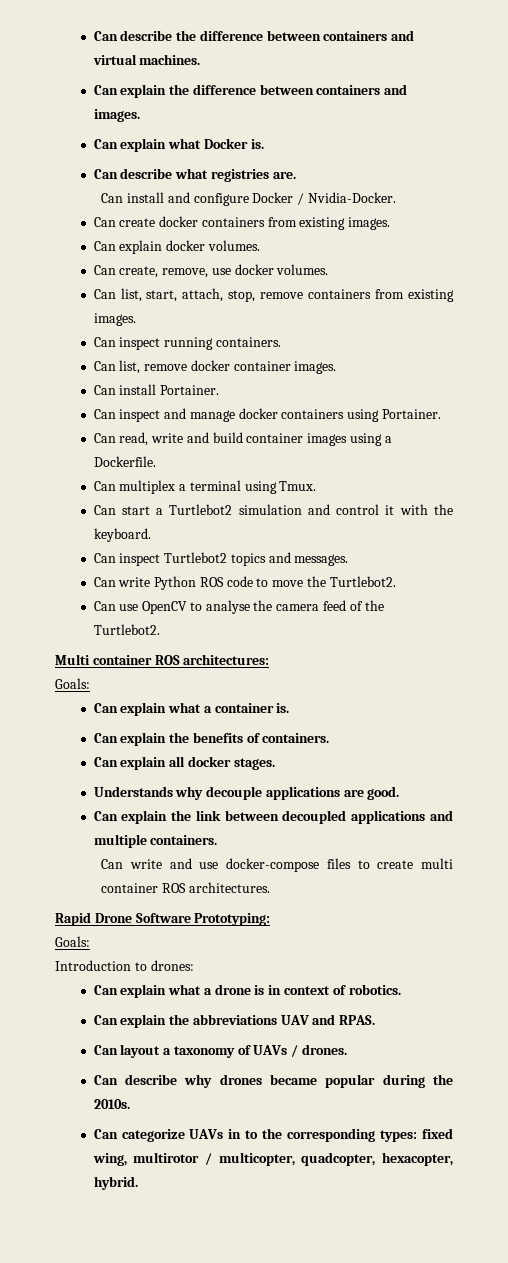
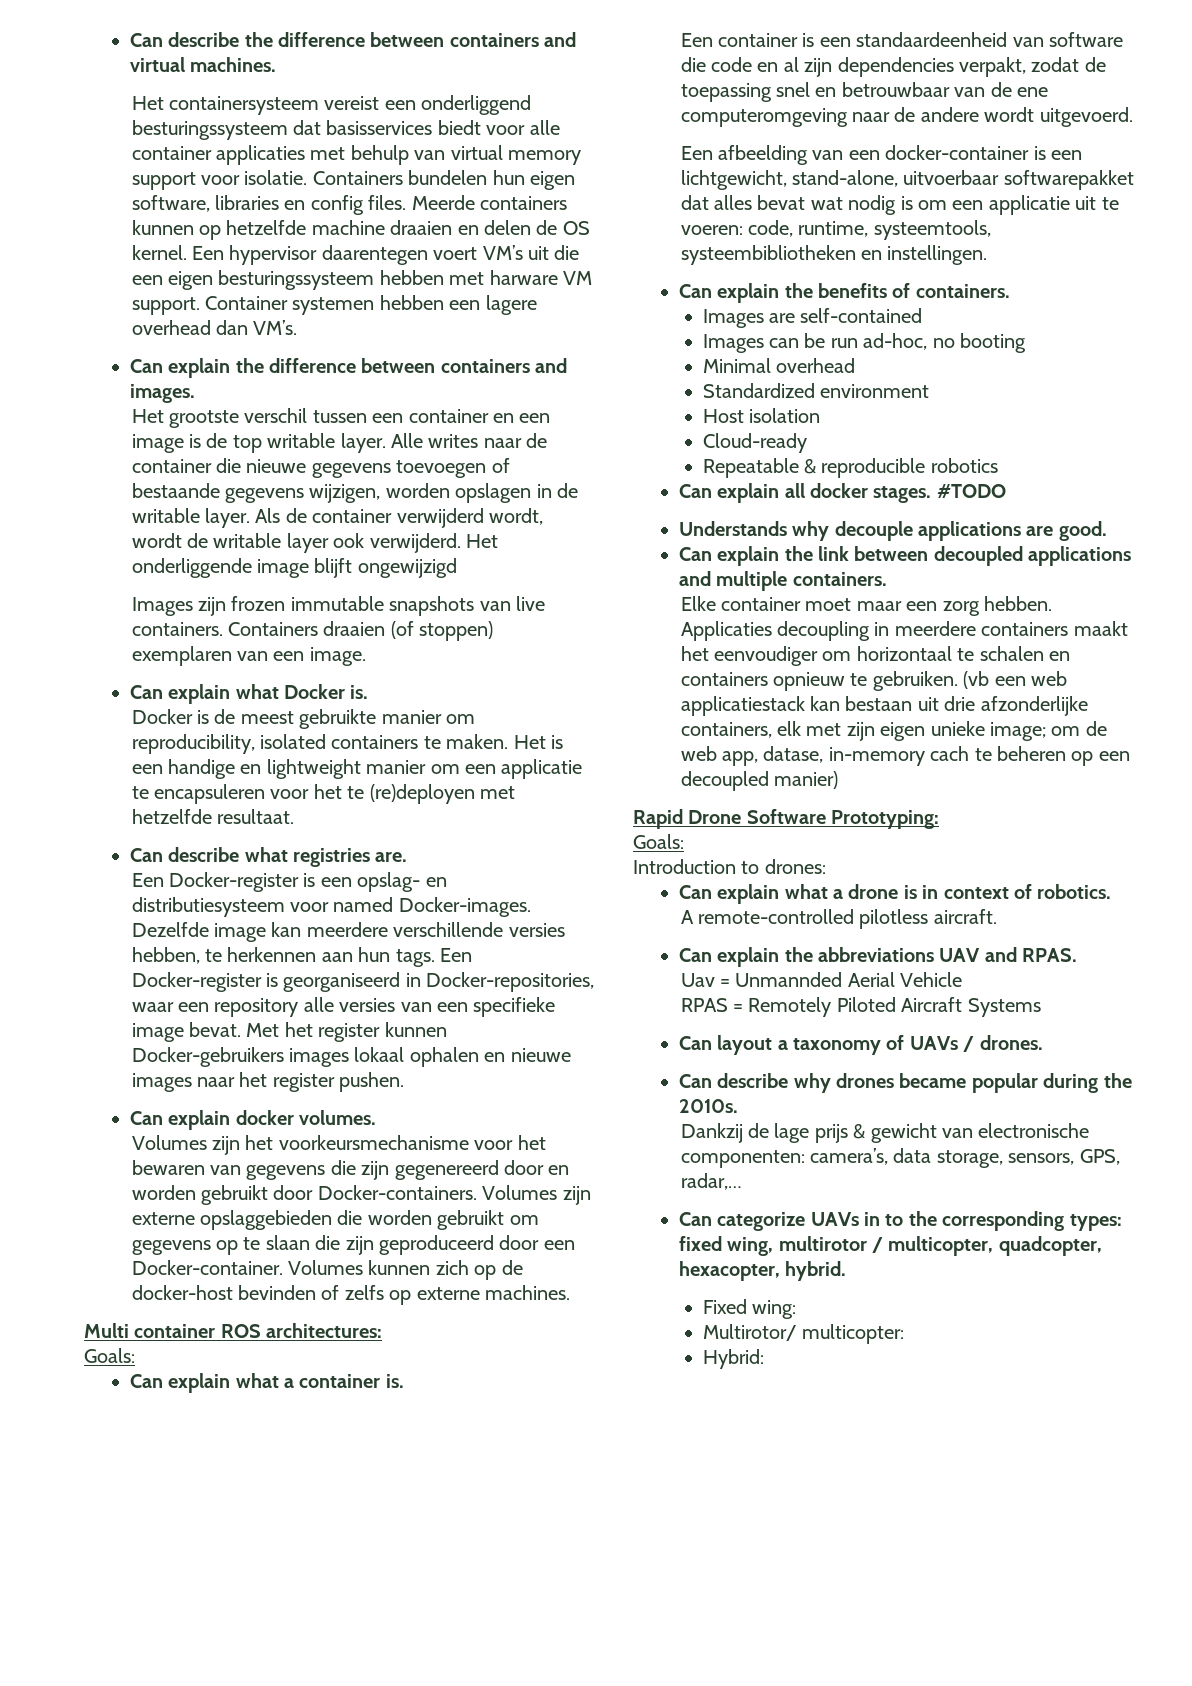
(201, 59) none -> [131,95,532,115] [131,120,560,140] [131,145,581,165] [131,170,575,190] [131,195,567,215] [131,220,590,240] [131,245,580,265] [131,270,592,290] [131,295,537,315] [131,320,298,335] // Het containersysteem vereist een onderliggend besturingssysteem dat basisservices biedt voor alle container applicaties met behulp van virtual memory support voor isolatie. Containers bundelen hun eigen software, libraries en config files. Meerde containers kunnen op hetzelfde machine draaien en delen de OS kernel. Een hypervisor daarentegen voert VM’s uit die een eigen besturingssysteem hebben met harware VM support. Container systemen hebben een lagere overhead dan VM’s.
(140, 115) none -> [131,408,551,428] [131,433,548,453] [131,458,510,478] [131,483,578,503] [131,508,543,528] [131,533,498,553] [131,558,457,578] [131,596,545,616] [131,621,494,641] [131,646,366,666] // Het grootste verschil tussen een container en een image is de top writable layer. Alle writes naar de container die nieuwe gegevens toevoegen of bestaande gegevens wijzigen, worden opslagen in de writable layer. Als de container verwijderd wordt, wordt de writable layer ook verwijderd. Het onderliggende image blijft ongewijzigd // Images zijn frozen immutable snapshots van live containers. Containers draaien (of stoppen) exemplaren van een image.
(264, 144) none -> [131,709,475,729] [131,734,563,754] [131,759,583,779] [131,784,515,804] [131,809,294,824] // Docker is de meest gebruikte manier om reproducibility, isolated containers te maken. Het is een handige en lightweight manier om een applicatie te encapsuleren voor het te (re)deployen met hetzelfde resultaat.
[101,192,397,206] [93,216,391,230] [93,240,260,254] [93,264,329,278] [93,288,454,302] [93,313,136,326] [93,337,281,350] [93,360,337,374] [93,384,220,395] [93,408,442,422] [93,432,392,446] [93,456,156,467] [93,480,317,494] [93,504,454,515] [93,528,151,542] [93,552,349,566] [93,576,396,590] [93,600,384,614] [93,624,160,635] Can install and configure Docker / Nvidia-Docker. // Can create docker containers from existing images. // Can explain docker volumes. // Can create, remove, use docker volumes. // Can list, start, attach, stop, remove containers from existing images. // Can inspect running containers. // Can list, remove docker container images. // Can install Portainer. // Can inspect and manage docker containers using Portainer. // Can read, write and build container images using a Dockerfile. // Can multiplex a terminal using Tmux. // Can start a Turtlebot2 simulation and control it with the keyboard. // Can inspect Turtlebot2 topics and messages. // Can write Python ROS code to move the Turtlebot2. // Can use OpenCV to analyse the camera feed of the Turtlebot2. -> [131,872,447,892] [131,897,531,917] [131,922,565,942] [131,947,472,967] [131,972,595,992] [131,997,556,1017] [131,1022,447,1042] [131,1047,571,1067] [131,1072,405,1092] [129,1110,376,1130] [131,1135,546,1155] [131,1160,570,1180] [131,1185,591,1205] [131,1210,539,1230] [131,1235,575,1255] [131,1260,523,1280] [131,1285,570,1305] Een Docker-register is een opslag- en distributiesysteem voor named Docker-images. Dezelfde image kan meerdere verschillende versies hebben, te herkennen aan hun tags. Een Docker-register is georganiseerd in Docker-repositories, waar een repository alle versies van een specifieke image bevat. Met het register kunnen Docker-gebruikers images lokaal ophalen en nieuwe images naar het register pushen. // Can explain docker volumes. // Volumes zijn het voorkeursmechanisme voor het bewaren van gegevens die zijn gegenereerd door en worden gebruikt door Docker-containers. Volumes zijn externe opslaggebieden die worden gebruikt om gegevens op te slaan die zijn geproduceerd door een Docker-container. Volumes kunnen zich op de docker-host bevinden of zelfs op externe machines.
(290, 708) none -> [680,32,1123,47] [680,57,1106,77] [680,82,1048,102] [680,107,1133,127] [680,145,1082,165] [680,170,1134,190] [680,195,1119,215] [680,220,991,240] [680,245,988,265] // Een container is een standaardeenheid van software die code en al zijn dependencies verpakt, zodat de toepassing snel en betrouwbaar van de ene computeromgeving naar de andere wordt uitgevoerd. // Een afbeelding van een docker-container is een lichtgewicht, stand-alone, uitvoerbaar softwarepakket dat alles bevat wat nodig is om een applicatie uit te voeren: code, runtime, systeemtools, systeembibliotheken en instellingen.
(330, 738) none -> [702,308,923,328] [702,333,1026,353] [702,358,855,373] [702,383,929,398] [702,408,820,423] [702,433,807,453] [702,458,998,478] // Images are self-contained // Images can be run ad-hoc, no booting // Minimal overhead // Standardized environment // Host isolation // Cloud-ready // Repeatable & reproducible robotics
(275, 764) none -> [936,484,1006,498] #TODO
[101,858,453,872] [101,882,270,893] Can write and use docker-compose files to create multi container ROS architectures. -> [680,596,1052,616] [680,621,1128,641] [680,646,1070,666] [680,671,1067,691] [680,696,1088,716] [680,721,1107,741] [680,746,1130,766] [680,771,838,791] Elke container moet maar een zorg hebben. Applicaties decoupling in meerdere containers maakt het eenvoudiger om horizontaal te schalen en containers opnieuw te gebruiken. (vb een web applicatiestack kan bestaan uit drie afzonderlijke containers, elk met zijn eigen unieke image; om de web app, datase, in-memory cach te beheren op een decoupled manier)
(401, 989) none -> [680,909,997,929] // A remote-controlled pilotless aircraft.
(376, 1020) none -> [680,972,963,987] [680,997,1041,1017] // Uav = Unmannded Aerial Vehicle // RPAS = Remotely Piloted Aircraft Systems
(130, 1104) none -> [680,1123,1090,1143] [680,1148,1120,1168] [680,1173,742,1190] // Dankzij de lage prijs & gewicht van electronische componenten: camera’s, data storage, sensors, GPS, radar,…
(138, 1183) none -> [702,1299,796,1319] [702,1324,904,1344] [702,1349,764,1369] // Fixed wing: // Multirotor/ multicopter: // Hybrid:

